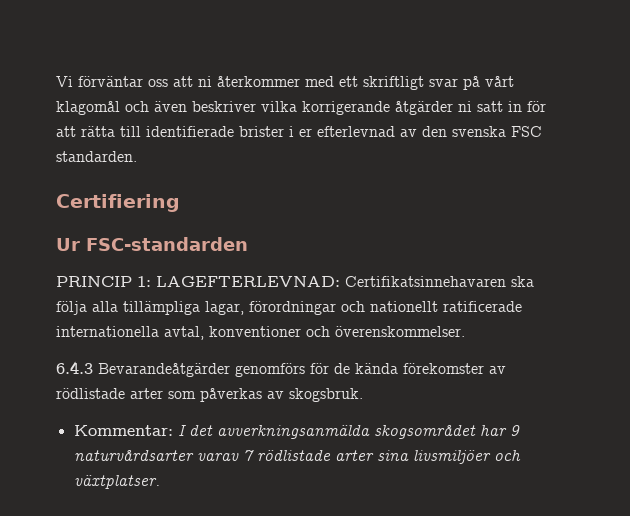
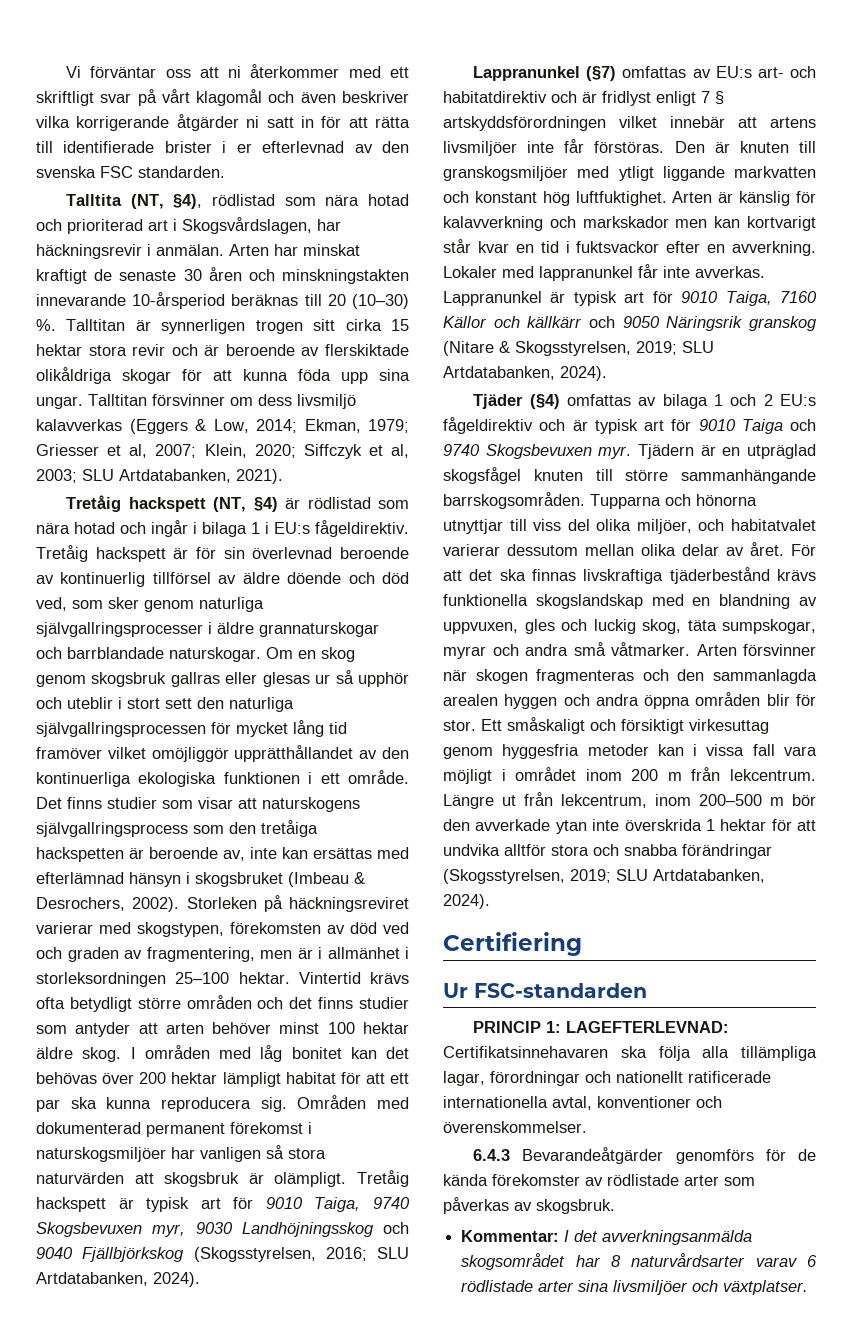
(137, 156) none -> [66,194,410,209] [36,217,341,234] [36,244,360,259] [36,267,409,284] [36,292,409,309] [36,319,409,334] [36,344,409,356] [36,367,410,384] [36,394,356,409] [36,419,409,434] [36,444,409,459] [36,469,283,484] [66,495,409,512] [36,520,409,537] [36,545,409,562] [36,572,409,587] [36,597,264,612] [36,622,379,637] [36,647,355,662] [36,670,409,687] [36,697,294,712] [36,720,347,737] [36,745,409,762] [36,770,409,787] [36,797,360,812] [36,820,318,837] [36,847,409,862] [36,872,365,887] [36,895,409,912] [36,922,409,937] [36,947,409,962] [36,972,409,987] [36,995,409,1012] [36,1022,409,1037] [36,1045,409,1062] [36,1072,409,1087] [36,1095,409,1112] [36,1122,312,1137] [36,1145,326,1162] [36,1170,409,1187] [36,1197,410,1212] [36,1222,409,1237] [36,1247,409,1262] [36,1272,200,1287] [473,66,816,81] [443,91,724,106] [443,116,816,131] [443,139,816,156] [443,166,816,181] [443,191,816,206] [443,216,816,231] [443,239,816,256] [443,264,765,281] [443,291,817,306] [443,316,817,331] [443,341,714,356] [443,366,607,381] [473,394,817,409] [443,417,816,434] [443,444,816,459] [443,467,816,484] [443,492,757,509] [443,519,816,534] [443,542,816,556] [443,567,816,584] [443,594,817,609] [443,619,816,634] [443,642,816,659] [443,669,817,684] [443,692,816,709] [443,717,769,734] [443,744,817,759] [443,767,816,784] [443,792,816,809] [443,819,816,834] [443,844,772,859] [443,869,765,884] [443,894,490,909] // Talltita (NT, §4), rödlistad som nära hotad och prioriterad art i Skogsvårdslagen, har häckningsrevir i anmälan. Arten har minskat kraftigt de senaste 30 åren och minskningstakten innevarande 10-årsperiod beräknas till 20 (10–30) %. Talltitan är synnerligen trogen sitt cirka 15 hektar stora revir och är beroende av flerskiktade olikåldriga skogar för att kunna föda upp sina ungar. Talltitan försvinner om dess livsmiljö kalavverkas (Eggers & Low, 2014; Ekman, 1979; Griesser et al, 2007; Klein, 2020; Siffczyk et al, 2003; SLU Artdatabanken, 2021). // Tretåig hackspett (NT, §4) är rödlistad som nära hotad och ingår i bilaga 1 i EU:s fågeldirektiv. Tretåig hackspett är för sin överlevnad beroende av kontinuerlig tillförsel av äldre döende och död ved, som sker genom naturliga självgallringsprocesser i äldre grannaturskogar och barrblandade naturskogar. Om en skog genom skogsbruk gallras eller glesas ur så upphör och uteblir i stort sett den naturliga självgallringsprocessen för mycket lång tid framöver vilket omöjliggör upprätthållandet av den kontinuerliga ekologiska funktionen i ett område. Det finns studier som visar att naturskogens självgallringsprocess som den tretåiga hackspetten är beroende av, inte kan ersättas med efterlämnad hänsyn i skogsbruket (Imbeau & Desrochers, 2002). Storleken på häckningsreviret varierar med skogstypen, förekomsten av död ved och graden av fragmentering, men är i allmänhet i storleksordningen 25–100 hektar. Vintertid krävs ofta betydligt större områden och det finns studier som antyder att arten behöver minst 100 hektar äldre skog. I områden med låg bonitet kan det behövas över 200 hektar lämpligt habitat för att ett par ska kunna reproducera sig. Områden med dokumenterad permanent förekomst i naturskogsmiljöer har vanligen så stora naturvärden att skogsbruk är olämpligt. Tretåig hackspett är typisk art för 9010 Taiga, 9740 Skogsbevuxen myr, 9030 Landhöjningsskog och 9040 Fjällbjörkskog (Skogsstyrelsen, 2016; SLU Artdatabanken, 2024). // Lappranunkel (§7) omfattas av EU:s art- och habitatdirektiv och är fridlyst enligt 7 § artskyddsförordningen vilket innebär att artens livsmiljöer inte får förstöras. Den är knuten till granskogsmiljöer med ytligt liggande markvatten och konstant hög luftfuktighet. Arten är känslig för kalavverkning och markskador men kan kortvarigt står kvar en tid i fuktsvackor efter en avverkning. Lokaler med lappranunkel får inte avverkas. Lappranunkel är typisk art för 9010 Taiga, 7160 Källor och källkärr och 9050 Näringsrik granskog (Nitare & Skogsstyrelsen, 2019; SLU Artdatabanken, 2024). // Tjäder (§4) omfattas av bilaga 1 och 2 EU:s fågeldirektiv och är typisk art för 9010 Taiga och 9740 Skogsbevuxen myr. Tjädern är en utpräglad skogsfågel knuten till större sammanhängande barrskogsområden. Tupparna och hönorna utnyttjar till viss del olika miljöer, och habitatvalet varierar dessutom mellan olika delar av året. För att det ska finnas livskraftiga tjäderbestånd krävs funktionella skogslandskap med en blandning av uppvuxen, gles och luckig skog, täta sumpskogar, myrar och andra små våtmarker. Arten försvinner när skogen fragmenteras och den sammanlagda arealen hyggen och andra öppna områden blir för stor. Ett småskaligt och försiktigt virkesuttag genom hyggesfria metoder kan i vissa fall vara möjligt i området inom 200 m från lekcentrum. Längre ut från lekcentrum, inom 200–500 m bör den avverkade ytan inte överskrida 1 hektar för att undvika alltför stora och snabba förändringar (Skogsstyrelsen, 2019; SLU Artdatabanken, 2024).
[509,425,520,436] 9 -> [610,1255,621,1267] 8
[242,450,254,461] 7 -> [807,1255,817,1267] 6

